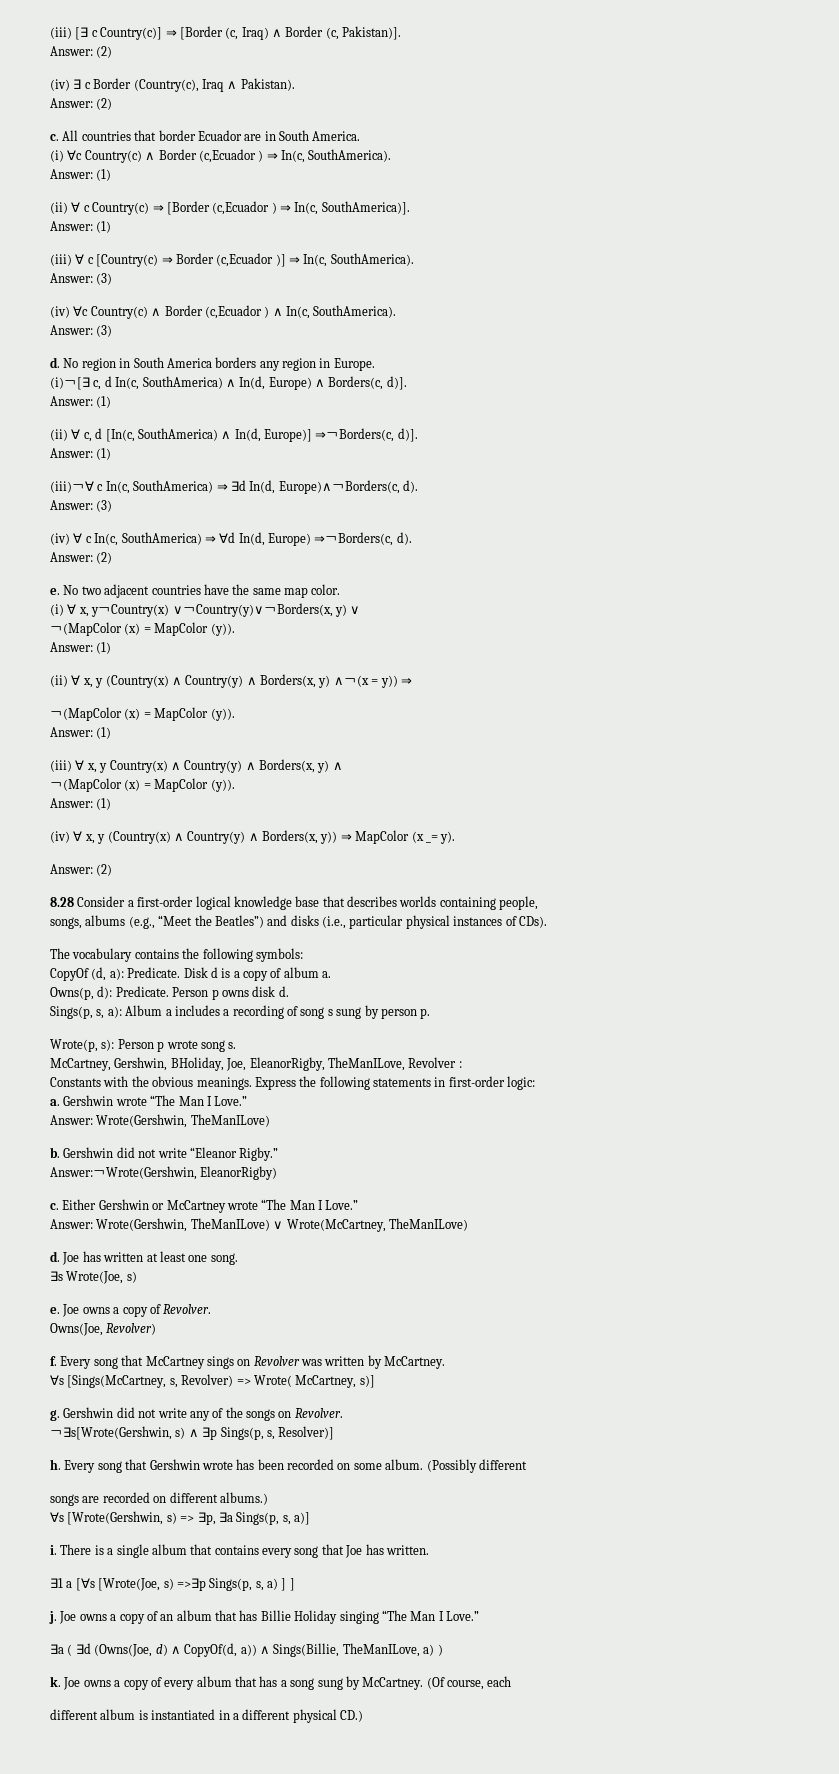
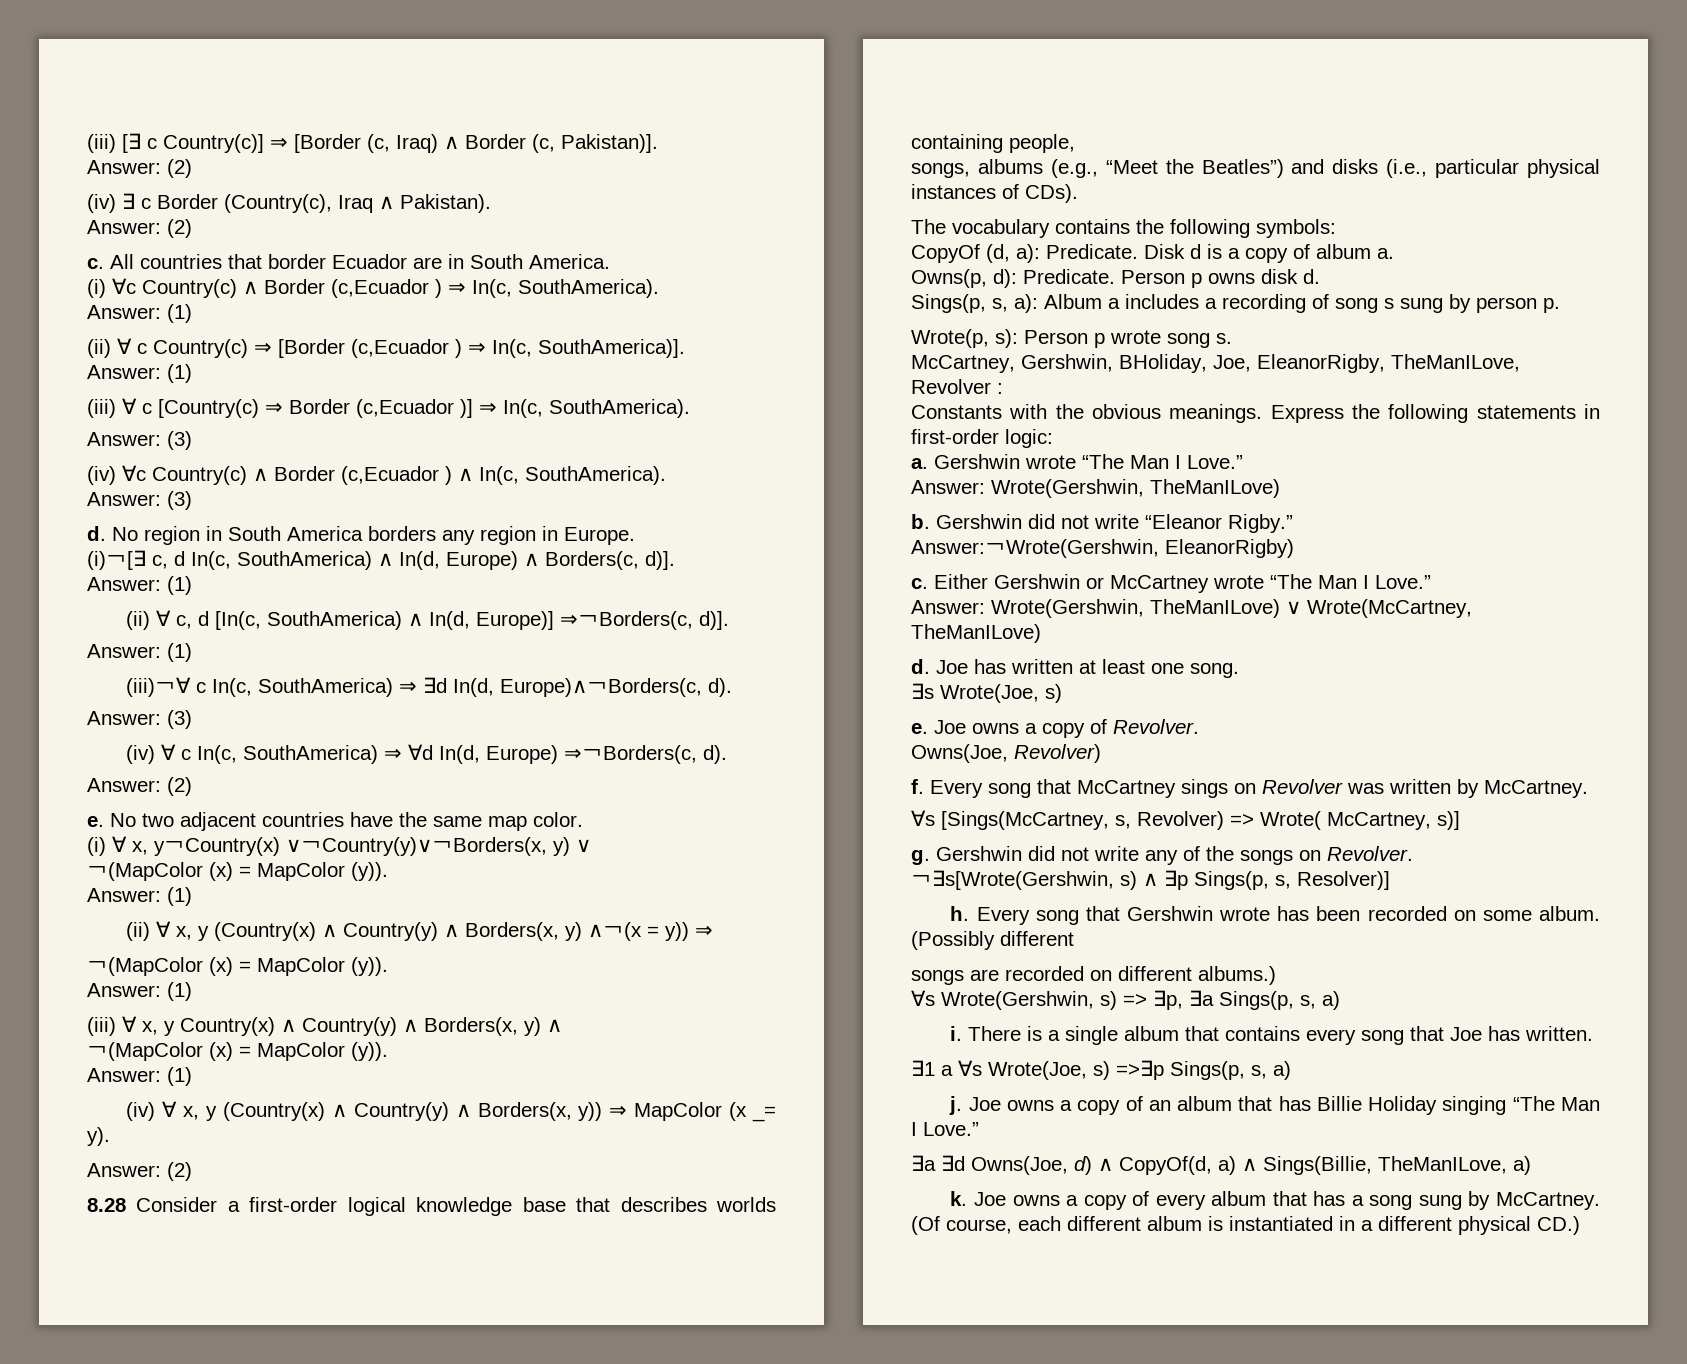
[67,1511,164,1525] [Wrote(Gershwin, -> [941,991,1094,1010] Wrote(Gershwin,
[294,1512,310,1525] a)] -> [1322,991,1340,1010] a)
[75,1578,161,1591] [∀s [Wrote(Joe, -> [958,1060,1087,1080] ∀s Wrote(Joe,
[281,1578,295,1591] ] ] -> (1291, 1070) none
[67,1643,153,1657] ( ∃d (Owns(Joe, -> [941,1155,1068,1175] ∃d Owns(Joe,
[240,1644,257,1656] a)) -> [1218,1156,1236,1175] a)
[437,1644,443,1656] ) -> (1531, 1165) none
(512, 1681) // -> (1061, 1223) none

